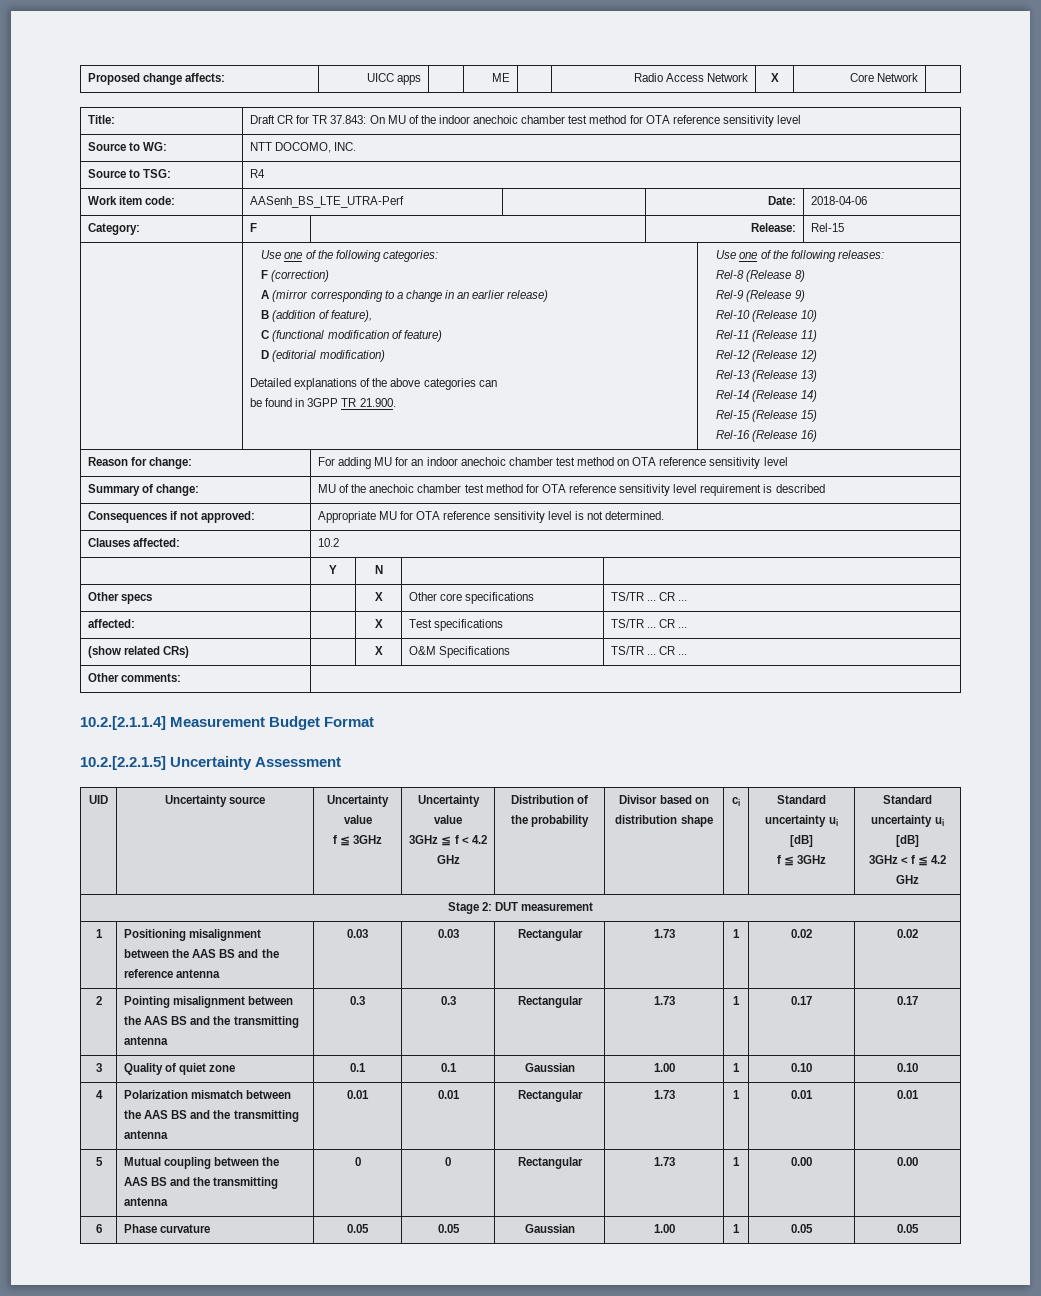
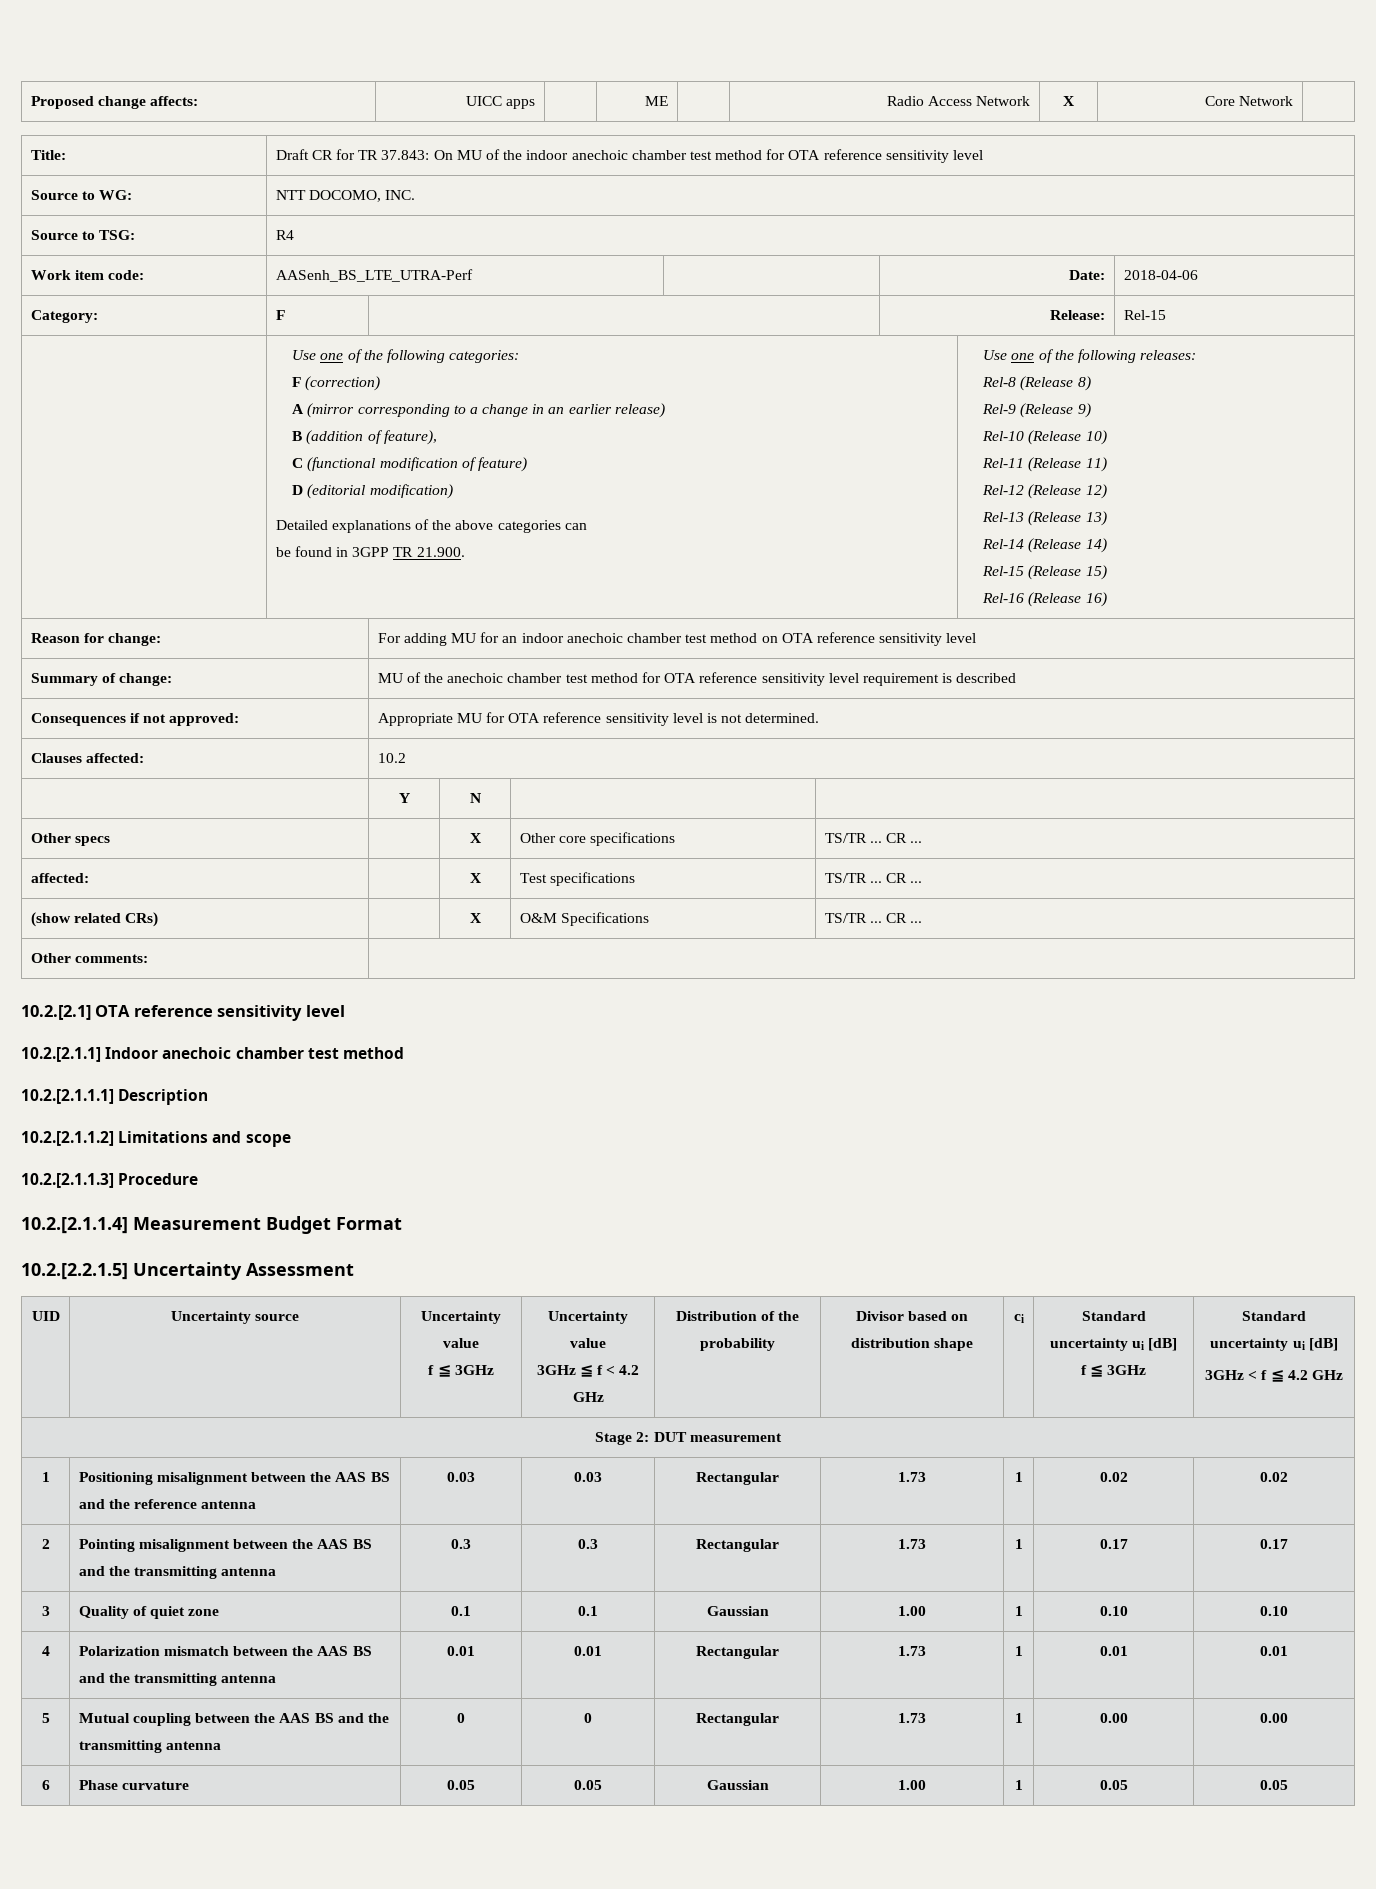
(182, 677) none -> [21,1005,345,1021] [21,1047,404,1062] [21,1089,209,1105] [21,1131,291,1147] [21,1173,199,1188] // 10.2.[2.1] OTA reference sensitivity level // 10.2.[2.1.1] Indoor anechoic chamber test method // 10.2.[2.1.1.1] Description // 10.2.[2.1.1.2] Limitations and scope // 10.2.[2.1.1.3] Procedure

